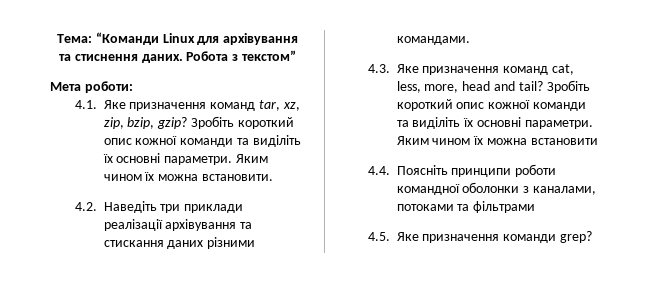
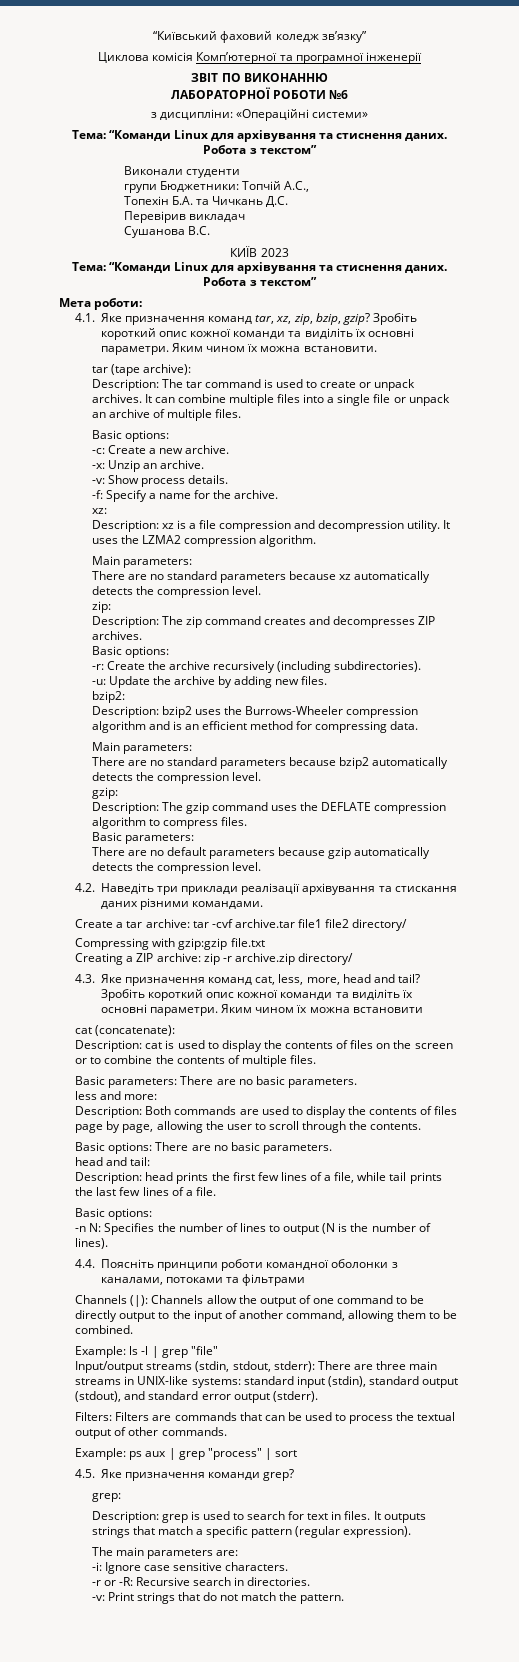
(56, 38) none -> [153,31,367,43] [98,52,422,64] [191,73,328,82] [170,87,349,99] [150,109,369,121] [71,130,448,142] [203,145,317,154] [123,166,241,178] [123,181,310,193] [123,196,289,207] [123,211,246,223] [123,226,211,238] [230,246,289,257] “Київський фаховий коледж зв’язку” // Циклова комісія Комп’ютерної та програмної інженерії // ЗВІТ ПО ВИКОНАННЮ // ЛАБОРАТОРНОЇ РОБОТИ №6 // з дисципліни: «Операційні системи» // Тема: “Команди Linux для архівування та стиснення даних. Робота з текстом” // Виконали студенти // групи Бюджетники: Топчій А.С., // Топехін Б.А. та Чичкань Д.С. // Перевірив викладач // Сушанова В.С. // КИЇВ 2023 //
(274, 177) none -> [91,364,191,376] [91,379,416,391] [91,394,450,406] [91,409,241,421] [91,430,169,442] [91,445,229,454] [91,460,204,472] [91,475,228,487] [91,490,279,502] [91,508,107,514] [91,520,451,532] [91,535,316,547] [91,556,192,568] [91,571,431,583] [91,586,261,598] [91,601,111,613] [91,616,436,628] [91,631,142,640] [91,646,169,658] [91,661,422,673] [91,676,328,688] [91,691,125,703] [91,706,419,718] [91,721,419,733] [91,742,192,754] [91,757,449,769] [91,772,261,784] [91,787,118,799] [91,802,447,814] [91,817,247,829] [91,832,194,844] [91,847,431,859] [91,862,261,874] // tar (tape archive): // Description: The tar command is used to create or unpack archives. It can combine multiple files into a single file or unpack an archive of multiple files. // Basic options: // -c: Create a new archive. // -x: Unzip an archive. // -v: Show process details. // -f: Specify a name for the archive. // xz: // Description: xz is a file compression and decompression utility. It uses the LZMA2 compression algorithm. // Main parameters: // There are no standard parameters because xz automatically detects the compression level. // zip: // Description: The zip command creates and decompresses ZIP archives. // Basic options: // -r: Create the archive recursively (including subdirectories). // -u: Update the archive by adding new files. // bzip2: // Description: bzip2 uses the Burrows-Wheeler compression algorithm and is an efficient method for compressing data. // Main parameters: // There are no standard parameters because bzip2 automatically detects the compression level. // gzip: // Description: The gzip command uses the DEFLATE compression algorithm to compress files. // Basic parameters: // There are no default parameters because gzip automatically detects the compression level.
(470, 40) none -> [75,919,408,931] [75,938,265,950] [75,953,353,965] // Create a tar archive: tar -cvf archive.tar file1 file2 directory/ // Compressing with gzip:gzip file.txt // Creating a ZIP archive: zip -r archive.zip directory/
(598, 141) none -> [75,1025,176,1036] [75,1040,453,1052] [75,1055,316,1067] [75,1076,357,1088] [75,1091,158,1100] [75,1106,458,1118] [75,1121,422,1133] [75,1142,332,1154] [75,1157,151,1166] [75,1172,442,1184] [75,1187,216,1196] [75,1208,153,1220] [75,1223,431,1235] [75,1238,109,1249] // cat (concatenate): // Description: cat is used to display the contents of files on the screen or to combine the contents of multiple files. // Basic parameters: There are no basic parameters. // less and more: // Description: Both commands are used to display the contents of files page by page, allowing the user to scroll through the contents. // Basic options: There are no basic parameters. // head and tail: // Description: head prints the first few lines of a file, while tail prints the last few lines of a file. // Basic options: // -n N: Specifies the number of lines to output (N is the number of lines).
(536, 207) none -> [75,1295,425,1307] [75,1310,458,1322] [75,1325,134,1334] [75,1346,218,1358] [75,1361,438,1373] [75,1376,459,1388] [75,1391,318,1403] [75,1412,456,1424] [75,1427,227,1439] [75,1448,297,1460] // Channels (|): Channels allow the output of one command to be directly output to the input of another command, allowing them to be combined. // Example: ls -l | grep "file" // Input/output streams (stdin, stdout, stderr): There are three main streams in UNIX-like systems: standard input (stdin), standard output (stdout), and standard error output (stderr). // Filters: Filters are commands that can be used to process the textual output of other commands. // Example: ps aux | grep "process" | sort
(593, 237) none -> [91,1493,121,1502] [91,1511,426,1523] [91,1526,412,1538] [91,1547,238,1559] [91,1562,288,1574] [91,1577,311,1586] [91,1592,345,1604] // grep: // Description: grep is used to search for text in files. It outputs strings that match a specific pattern (regular expression). // The main parameters are: // -i: Ignore case sensitive characters. // -r or -R: Recursive search in directories. // -v: Print strings that do not match the pattern.

